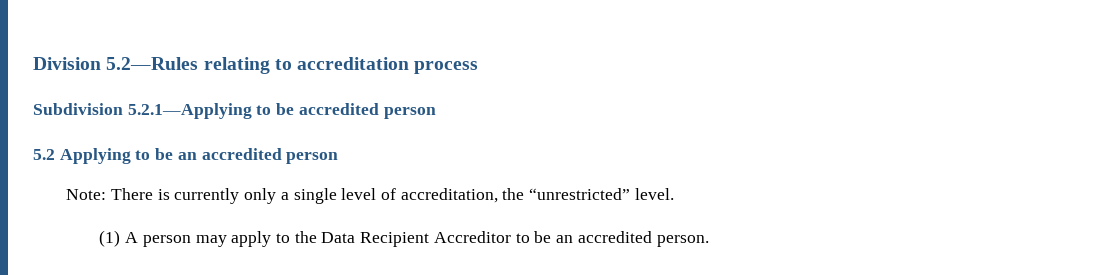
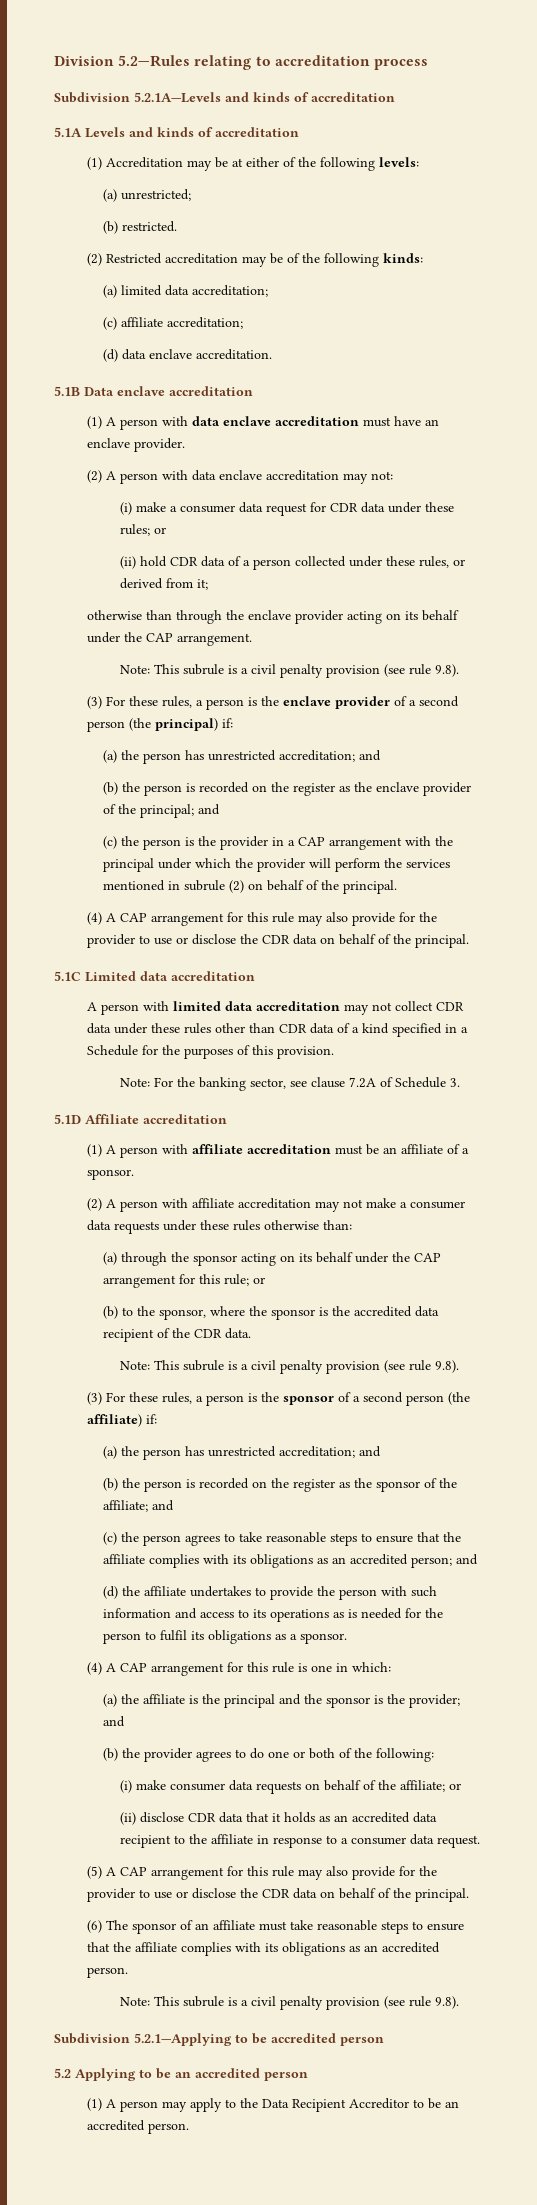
(479, 67) none -> [54,92,395,103] [54,127,299,138] [86,157,419,171] [103,189,192,202] [103,221,178,234] [86,253,423,267] [103,285,269,298] [103,317,244,330] [103,349,273,362] [54,386,253,396] [86,416,439,430] [86,438,185,452] [86,470,393,484] [119,502,454,516] [119,524,166,536] [119,556,465,570] [119,578,208,590] [86,610,459,624] [86,632,252,646] [119,664,459,678] [86,696,459,710] [86,718,233,732] [103,750,382,764] [103,782,472,796] [103,804,221,818] [103,836,454,850] [103,858,451,872] [103,880,398,894] [86,912,437,926] [86,934,469,948] [54,971,255,982] [86,1001,464,1015] [86,1023,468,1037] [86,1045,334,1059] [119,1077,460,1091] [54,1114,227,1124] [86,1144,469,1158] [86,1169,134,1180] [86,1198,465,1212] [86,1220,352,1234] [103,1252,442,1266] [103,1274,266,1288] [103,1306,440,1320] [103,1328,252,1342] [119,1360,459,1374] [86,1392,470,1406] [86,1414,157,1427] [103,1446,382,1460] [103,1478,458,1492] [103,1500,175,1512] [103,1532,462,1546] [103,1554,479,1568] [103,1586,438,1600] [103,1608,444,1622] [103,1630,348,1644] [86,1662,391,1676] [103,1694,461,1708] [103,1716,126,1727] [103,1748,435,1762] [119,1780,461,1794] [119,1812,437,1825] [119,1834,480,1848] [86,1866,437,1880] [86,1888,469,1902] [86,1920,464,1934] [86,1942,440,1956] [86,1967,128,1978] [119,1996,459,2010] // Subdivision 5.2.1A—Levels and kinds of accreditation // 5.1A Levels and kinds of accreditation // (1) Accreditation may be at either of the following levels: // (a) unrestricted; // (b) restricted. // (2) Restricted accreditation may be of the following kinds: // (a) limited data accreditation; // (c) affiliate accreditation; // (d) data enclave accreditation. // 5.1B Data enclave accreditation // (1) A person with data enclave accreditation must have an enclave provider. // (2) A person with data enclave accreditation may not: // (i) make a consumer data request for CDR data under these rules; or // (ii) hold CDR data of a person collected under these rules, or derived from it; // otherwise than through the enclave provider acting on its behalf under the CAP arrangement. // Note: This subrule is a civil penalty provision (see rule 9.8). // (3) For these rules, a person is the enclave provider of a second person (the principal) if: // (a) the person has unrestricted accreditation; and // (b) the person is recorded on the register as the enclave provider of the principal; and // (c) the person is the provider in a CAP arrangement with the principal under which the provider will perform the services mentioned in subrule (2) on behalf of the principal. // (4) A CAP arrangement for this rule may also provide for the provider to use or disclose the CDR data on behalf of the principal. // 5.1C Limited data accreditation // A person with limited data accreditation may not collect CDR data under these rules other than CDR data of a kind specified in a Schedule for the purposes of this provision. // Note: For the banking sector, see clause 7.2A of Schedule 3. // 5.1D Affiliate accreditation // (1) A person with affiliate accreditation must be an affiliate of a sponsor. // (2) A person with affiliate accreditation may not make a consumer data requests under these rules otherwise than: // (a) through the sponsor acting on its behalf under the CAP arrangement for this rule; or // (b) to the sponsor, where the sponsor is the accredited data recipient of the CDR data. // Note: This subrule is a civil penalty provision (see rule 9.8). // (3) For these rules, a person is the sponsor of a second person (the affiliate) if: // (a) the person has unrestricted accreditation; and // (b) the person is recorded on the register as the sponsor of the affiliate; and // (c) the person agrees to take reasonable steps to ensure that the affiliate complies with its obligations as an accredited person; and // (d) the affiliate undertakes to provide the person with such information and access to its operations as is needed for the person to fulfil its obligations as a sponsor. // (4) A CAP arrangement for this rule is one in which: // (a) the affiliate is the principal and the sponsor is the provider; and // (b) the provider agrees to do one or both of the following: // (i) make consumer data requests on behalf of the affiliate; or // (ii) disclose CDR data that it holds as an accredited data recipient to the affiliate in response to a consumer data request. // (5) A CAP arrangement for this rule may also provide for the provider to use or disclose the CDR data on behalf of the principal. // (6) The sponsor of an affiliate must take reasonable steps to ensure that the affiliate complies with its obligations as an accredited person. // Note: This subrule is a civil penalty provision (see rule 9.8).
[66,188,674,204] // Note: There is currently only a single level of accreditation, the “unrestricted” level. -> (308, 2076) none

